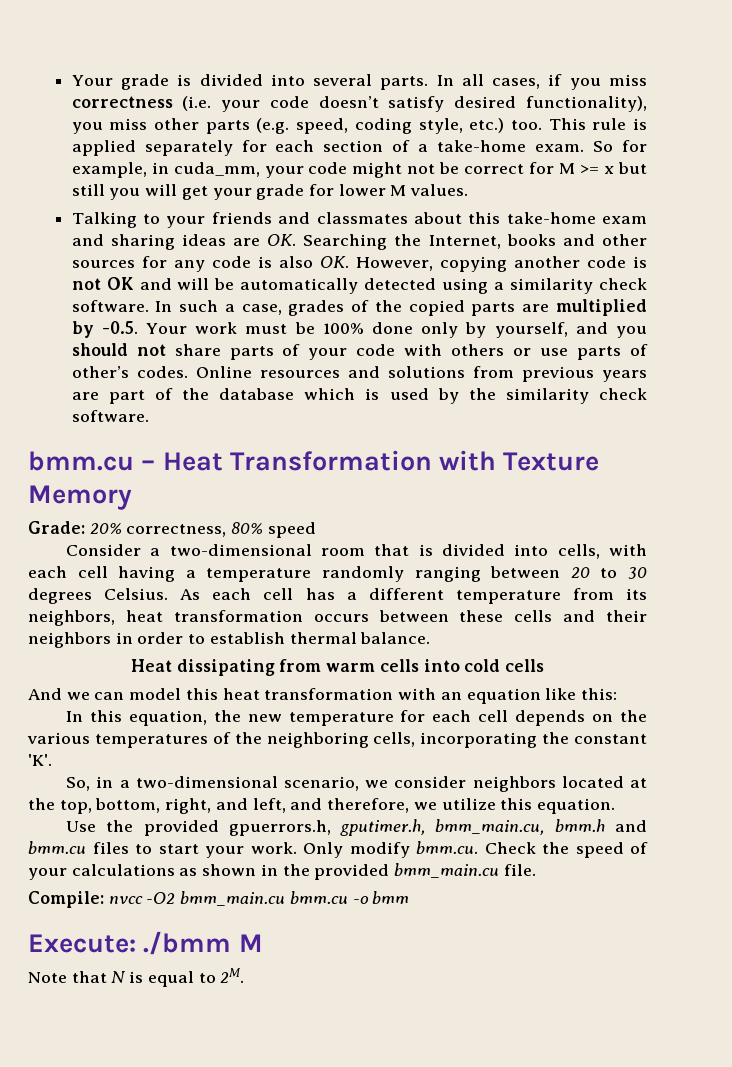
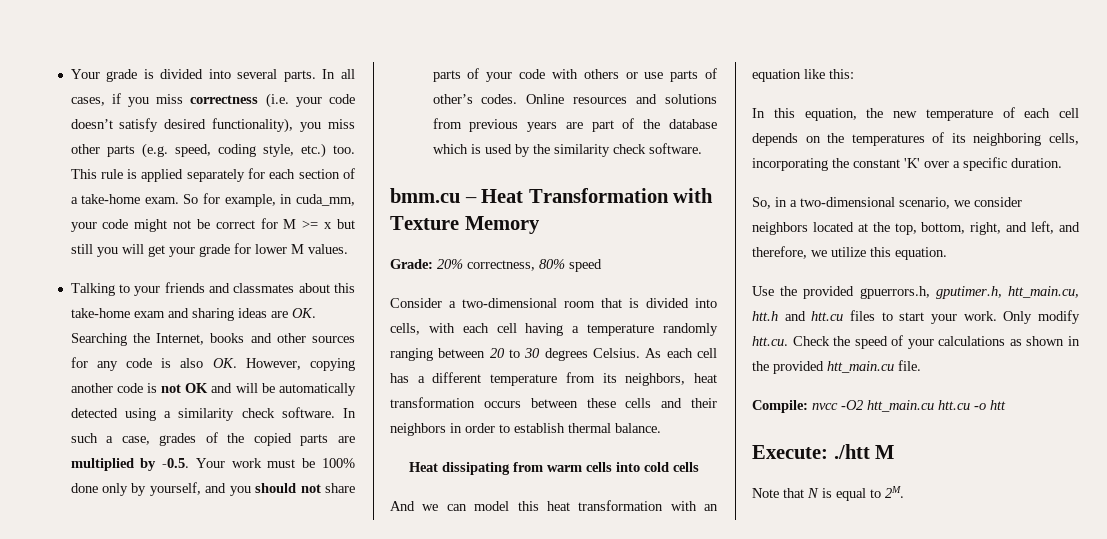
[400,710,426,722] for -> [1002,107,1015,118] of
[27,732,90,744] various -> (845, 138) none
[234,732,262,744] the -> [951,133,966,143] its
[28,754,52,766] 'K'. -> [904,157,1062,171] 'K' over a specific duration.
[435,819,647,835] [28,841,86,854] bmm_main.cu, bmm.h and bmm.cu -> [1008,286,1079,298] [752,311,844,321] htt_main.cu, htt.h and htt.cu
[416,841,478,854] bmm.cu. -> [752,336,788,346] htt.cu.
[394,863,500,878] bmm_main.cu -> [827,361,894,373] htt_main.cu
[180,891,410,906] bmm_main.cu bmm.cu -o bmm -> [867,400,1006,412] htt_main.cu htt.cu -o htt
[143,931,232,955] ./bmm -> [833,444,870,459] ./htt

